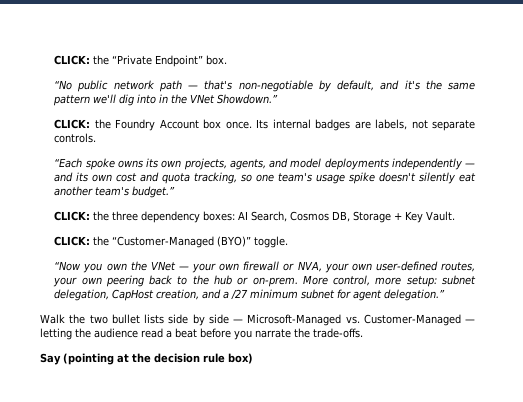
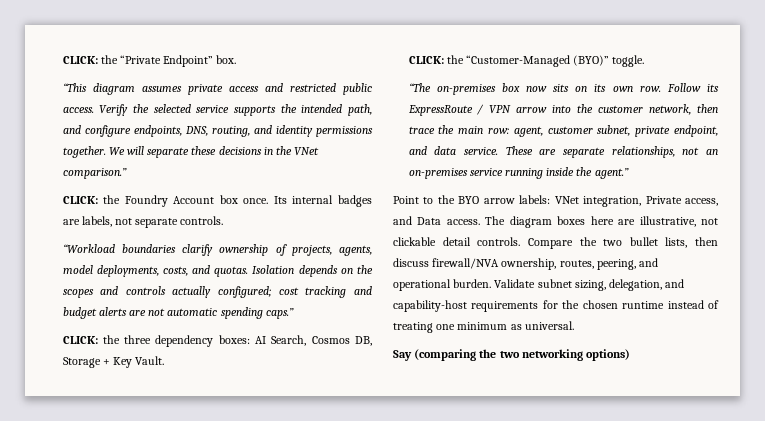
[54,80,475,92] [53,94,157,106] “No public network path — that's non-negotiable by default, and it's the same pattern we'll dig into -> [62,83,372,95] [62,104,372,116] [62,125,373,137] [62,146,262,158] “This diagram assumes private access and restricted public access. Verify the selected service supports the intended path, and configure endpoints, DNS, routing, and identity permissions together. We will separate these decisions
[217,94,279,104] Showdown.” -> [62,168,127,179] comparison.”
[54,158,475,170] [54,172,476,184] [54,186,176,198] “Each spoke owns its own projects, agents, and model deployments independently — and its own cost and quota tracking, so one team's usage spike doesn't silently eat another team's budget.” -> [62,244,372,256] [62,265,373,277] [62,286,372,298] [62,307,294,319] “Workload boundaries clarify ownership of projects, agents, model deployments, costs, and quotas. Isolation depends on the scopes and controls actually configured; cost tracking and budget alerts are not automatic spending caps.”
[54,261,476,273] [53,275,477,287] [54,289,446,301] [40,314,475,326] [40,328,363,340] [40,353,253,365] “Now you own the VNet — your own firewall or NVA, your own user-defined routes, your own peering back to the hub or on-prem. More control, more setup: subnet delegation, CapHost creation, and a /27 minimum subnet for agent delegation.” // Walk the two bullet lists side by side — Microsoft-Managed vs. Customer-Managed — letting the audience read a beat before you narrate the trade-offs. // Say (pointing at the decision rule box) -> [408,83,719,95] [407,104,718,116] [408,125,718,137] [408,146,718,158] [408,167,629,179] [393,195,718,207] [393,216,718,228] [393,237,718,249] [393,258,659,270] [393,279,685,291] [393,300,719,312] [393,321,574,333] [393,349,631,361] “The on-premises box now sits on its own row. Follow its ExpressRoute / VPN arrow into the customer network, then trace the main row: agent, customer subnet, private endpoint, and data service. These are separate relationships, not an on-premises service running inside the agent.” // Point to the BYO arrow labels: VNet integration, Private access, and Data access. The diagram boxes here are illustrative, not clickable detail controls. Compare the two bullet lists, then discuss firewall/NVA ownership, routes, peering, and operational burden. Validate subnet sizing, delegation, and capability-host requirements for the chosen runtime instead of treating one minimum as universal. // Say (comparing the two networking options)

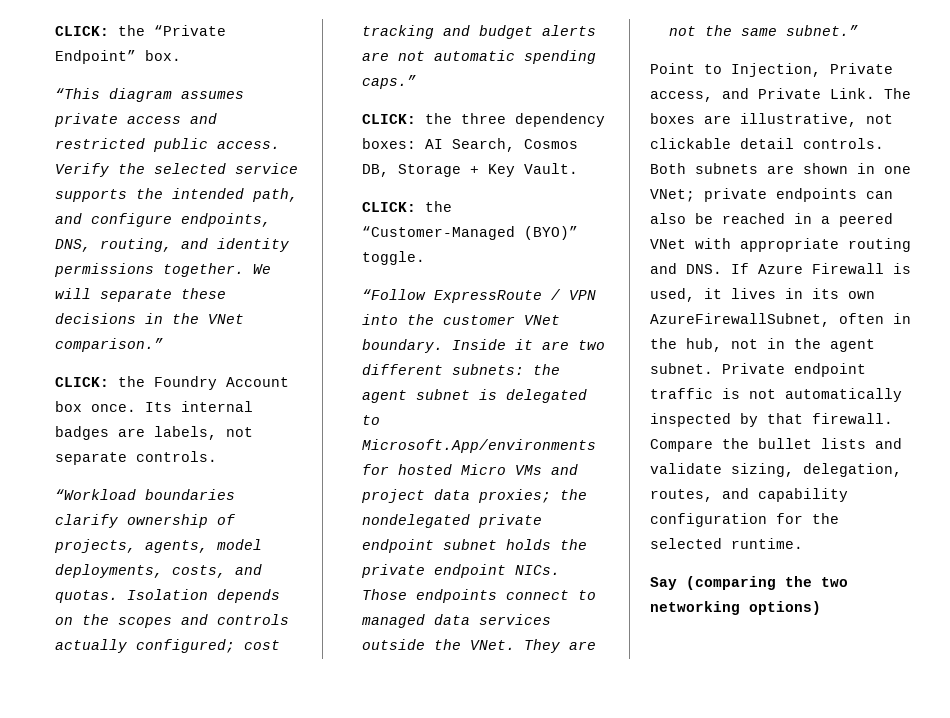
[408,83,719,95] “The on-premises box now sits on its own row. Follow its -> [361,289,426,300] “Follow
[516,107,548,113] arrow -> (596, 295) none
[649,104,718,115] [408,125,718,137] [408,146,718,158] [408,167,629,179] [393,195,718,207] [393,216,614,228] network, then trace the main row: agent, customer subnet, private endpoint, and data service. These are separate relationships, not an on-premises service running inside the agent.” // Point to the BYO arrow labels: VNet integration, Private access, and Data access. The diagram boxes here -> [523,315,560,325] [361,339,605,353] [361,364,560,375] [361,389,587,403] [361,415,380,425] [361,439,596,453] [361,464,578,475] [360,489,587,503] [361,514,542,528] [361,539,587,553] [360,564,560,578] [361,589,596,603] [361,614,551,628] [361,639,596,653] [668,25,858,36] [650,63,893,77] [650,88,911,102] [650,113,695,124] VNet boundary. Inside it are two different subnets: the agent subnet is delegated to Microsoft.App/environments for hosted Micro VMs and project data proxies; the nondelegated private endpoint subnet holds the private endpoint NICs. Those endpoints connect to managed data services outside the VNet. They are not the same subnet.” // Point to Injection, Private access, and Private Link. The boxes
[527,237,718,249] [393,258,659,270] [393,279,685,291] [393,300,719,312] [393,321,574,333] Compare the two bullet lists, then discuss firewall/NVA ownership, routes, peering, and operational burden. Validate subnet sizing, delegation, and capability-host requirements for the chosen runtime instead of treating one minimum as universal. -> [650,163,911,174] [650,188,893,202] [650,213,893,227] [650,238,911,252] [650,263,911,274] [650,288,875,302] [650,313,911,327] [650,338,875,352] [650,363,866,377] [650,388,902,402] [650,413,893,427] [650,438,902,452] [650,463,902,477] [650,488,848,502] [650,513,839,527] [650,538,803,549] Both subnets are shown in one VNet; private endpoints can also be reached in a peered VNet with appropriate routing and DNS. If Azure Firewall is used, it lives in its own AzureFirewallSubnet, often in the hub, not in the agent subnet. Private endpoint traffic is not automatically inspected by that firewall. Compare the bullet lists and validate sizing, delegation, routes, and capability configuration for the selected runtime.

